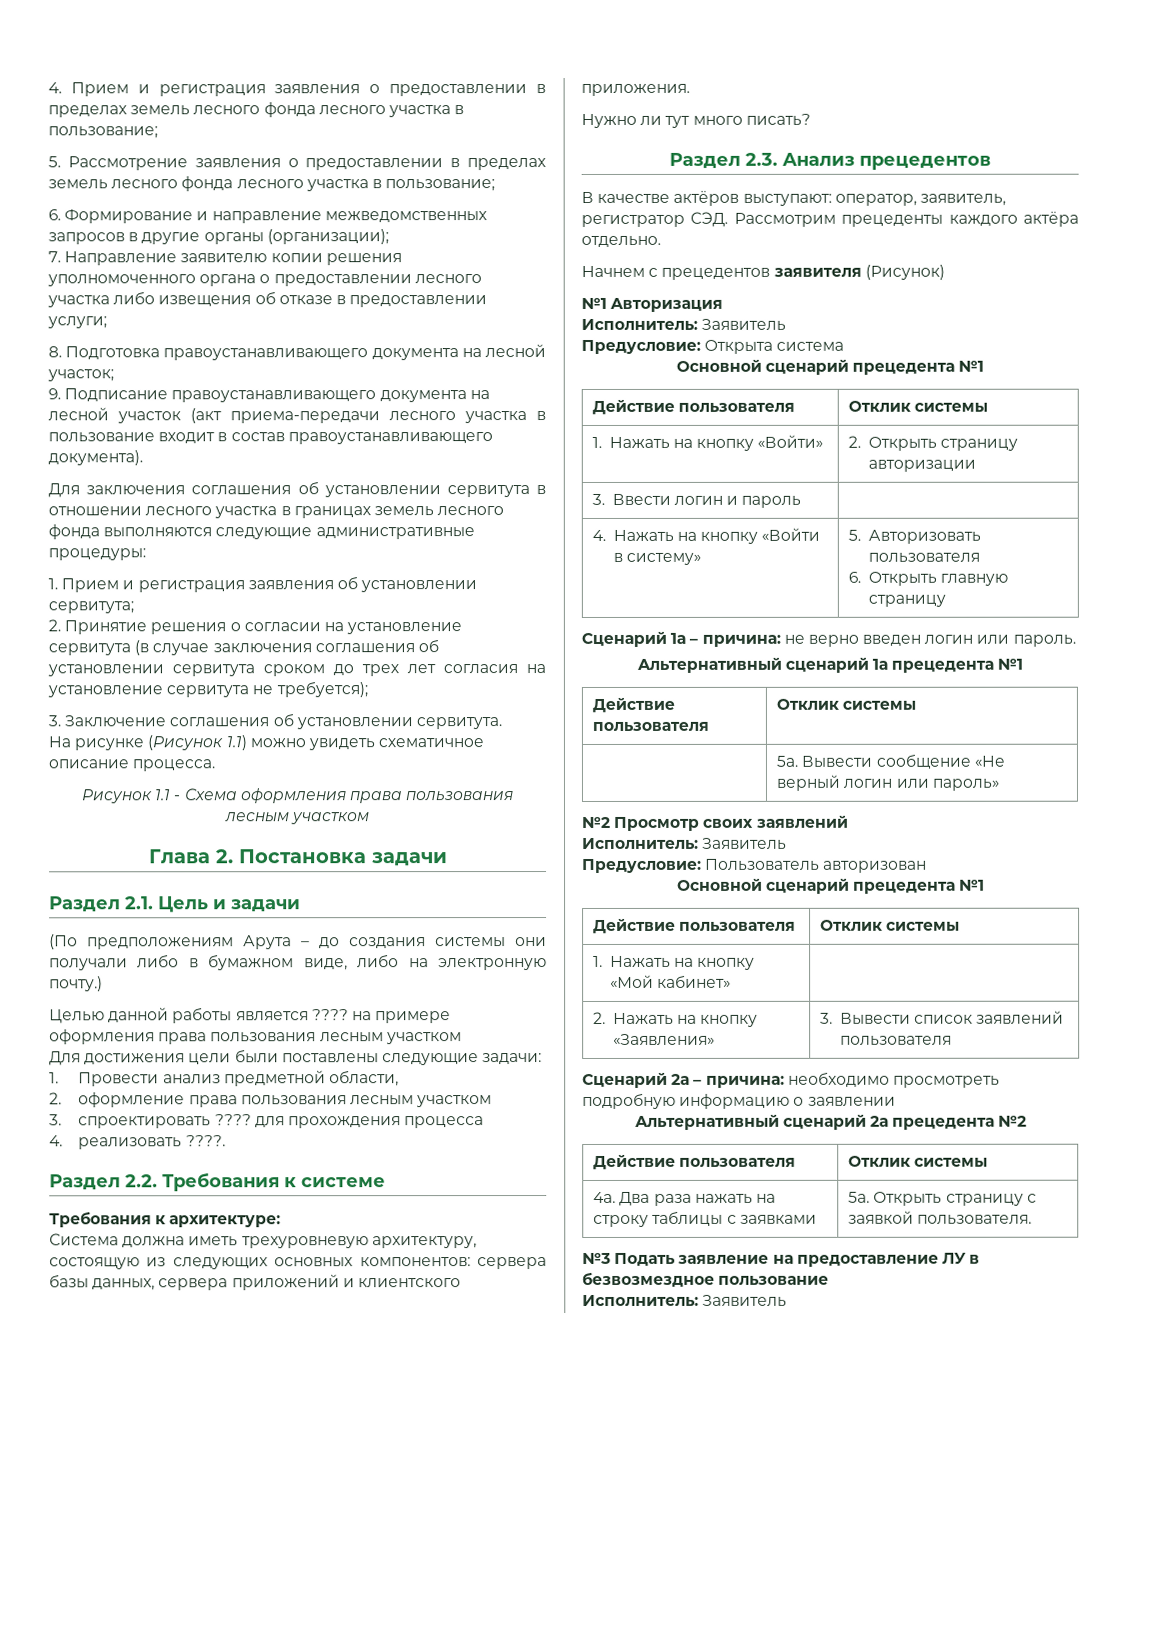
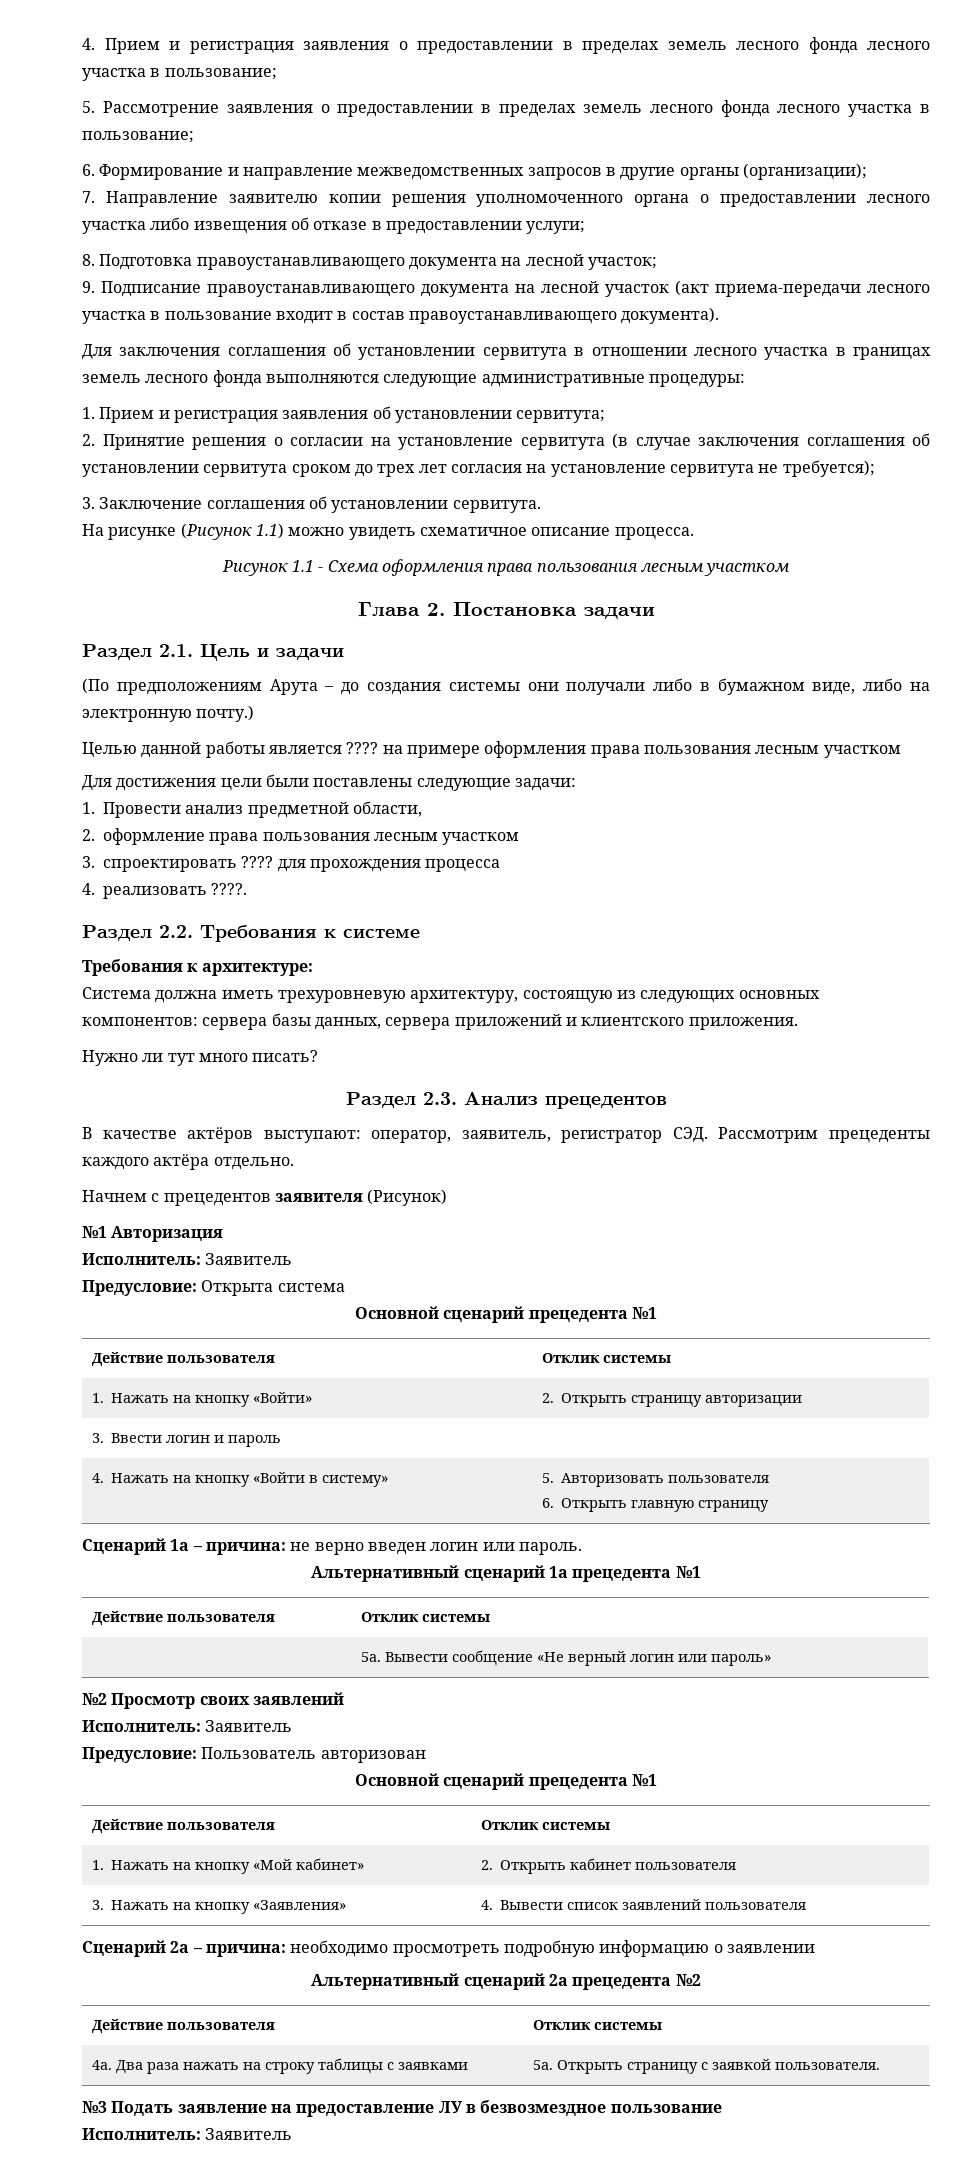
[593,1011,607,1024] // 2. -> [480,1858,736,1874] [91,1900,104,1910] 2. Открыть кабинет пользователя // 3.
[820,1012,834,1024] 3. -> [480,1900,493,1910] 4.

